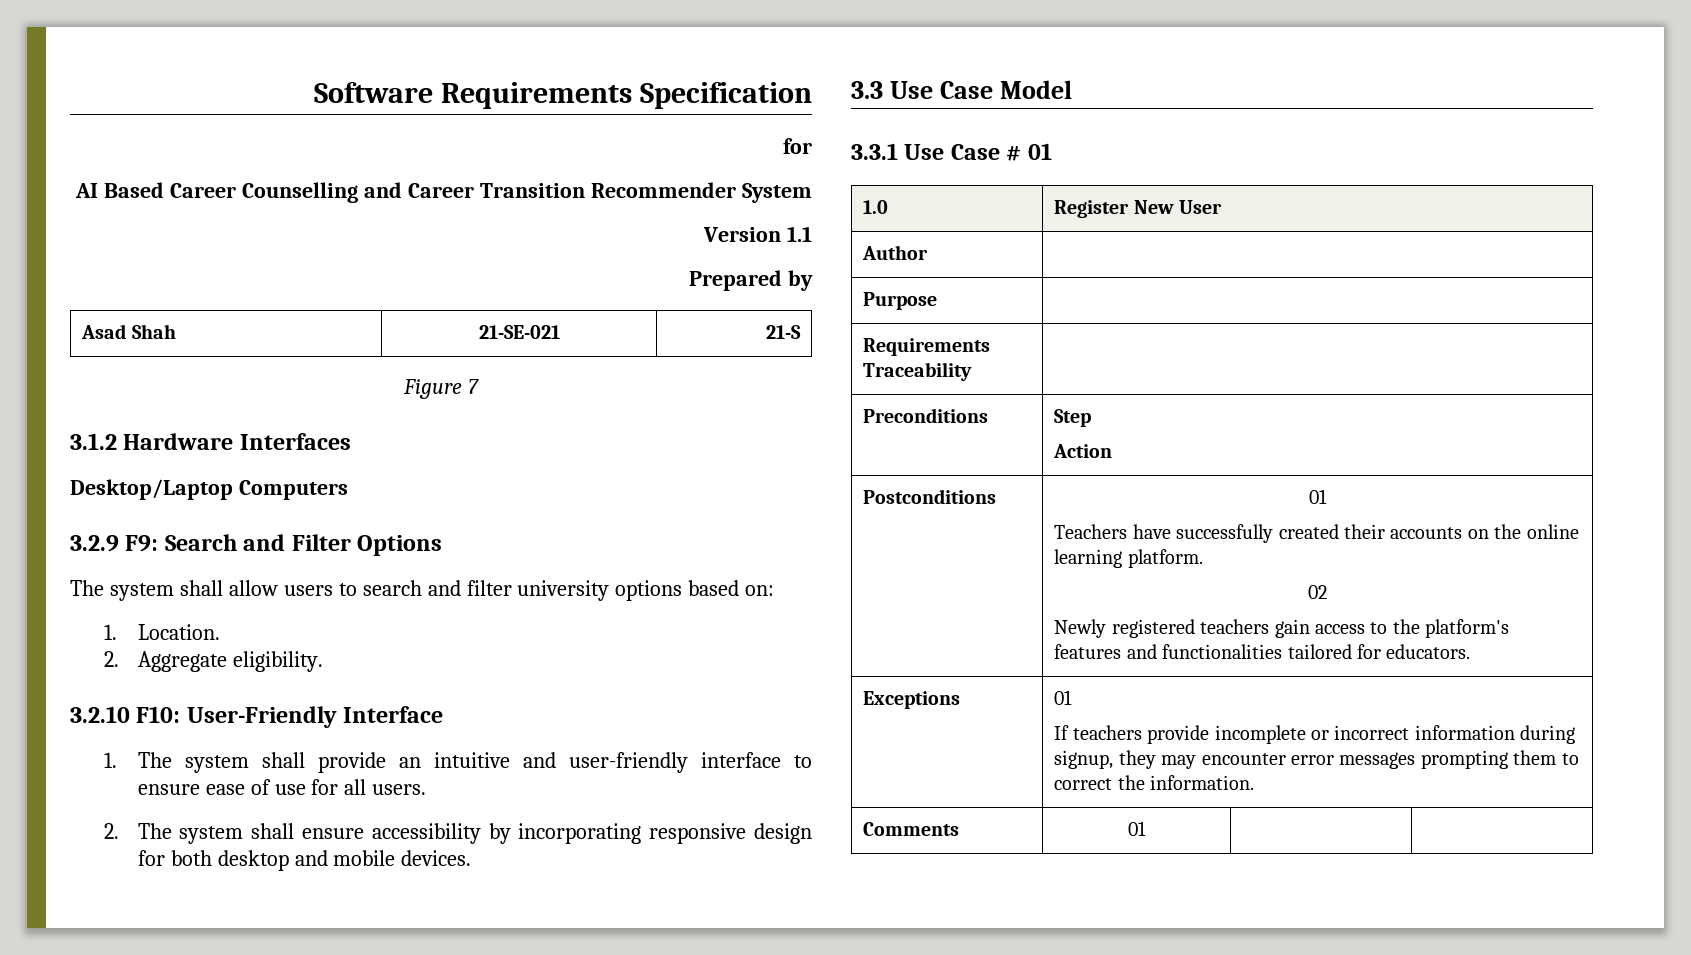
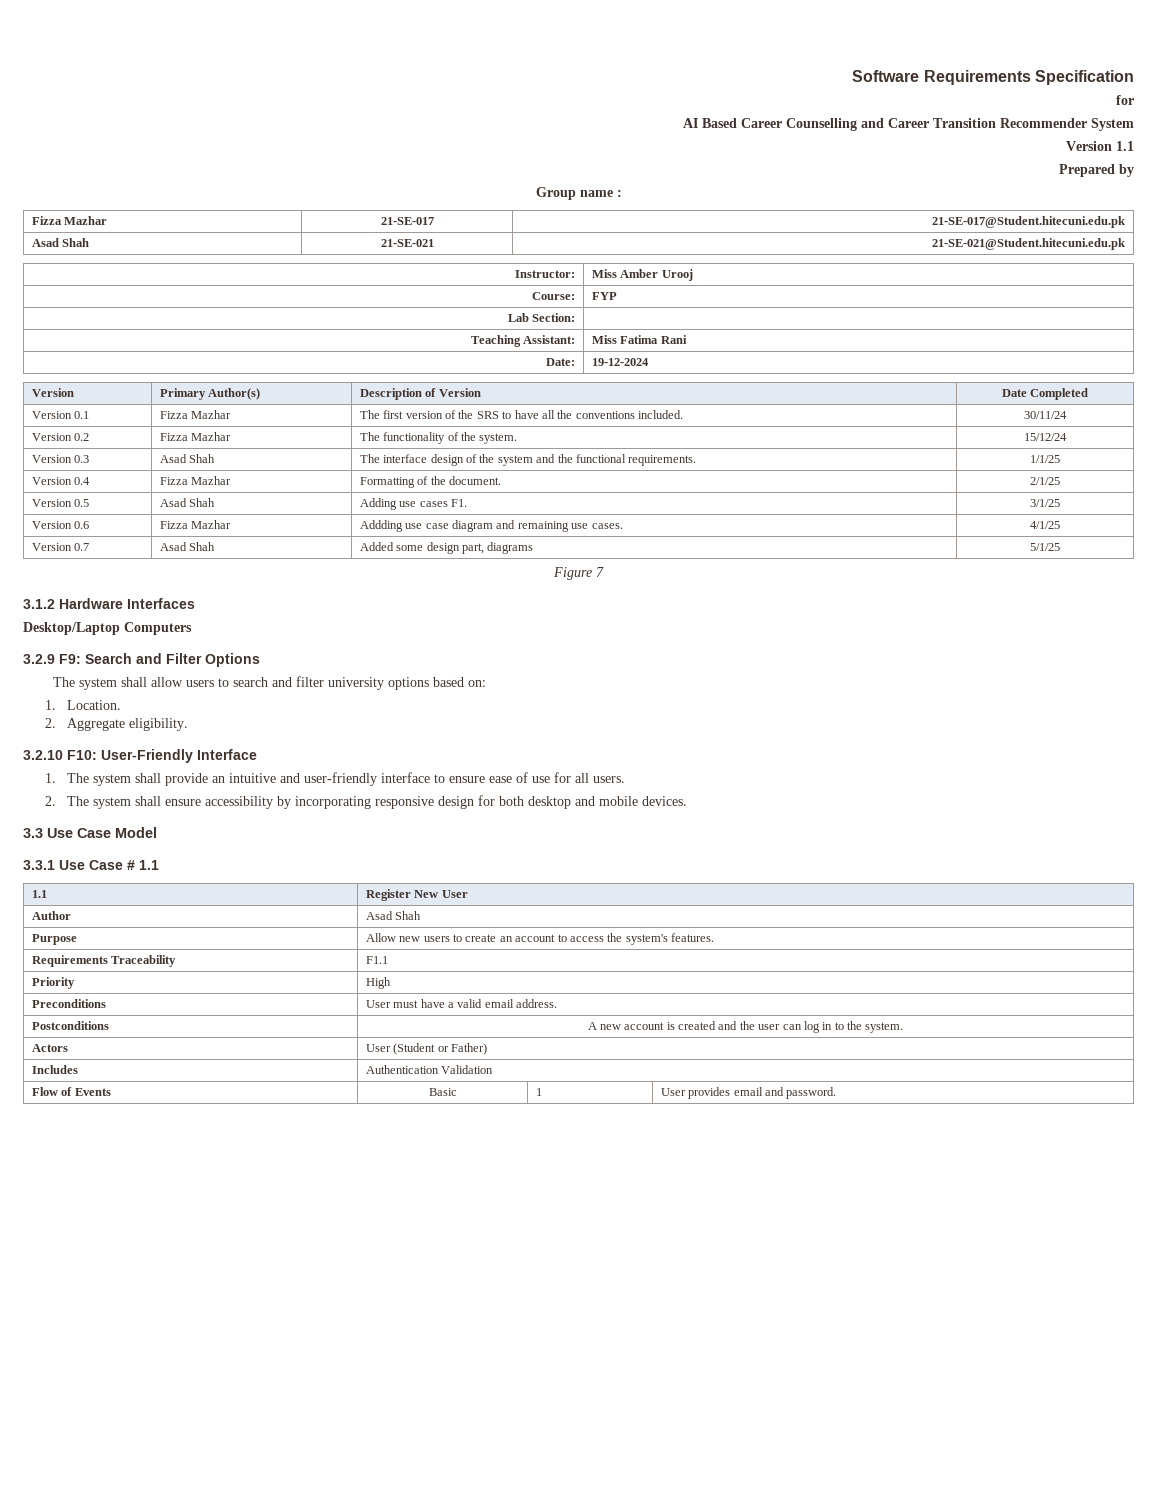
[81,324,176,339] [478,325,560,339] [765,325,801,339] // Asad Shah | 21-SE-021 | 21-S -> [535,187,622,200] [31,216,108,225] [380,217,434,225] [932,216,1126,228] [31,238,90,247] [380,239,434,247] [932,238,1126,250] [515,270,576,278] [591,269,693,281] [532,292,576,300] [591,292,617,300] [507,313,576,322] [470,335,576,347] [591,335,687,344] [546,358,576,366] [591,358,649,366] [31,388,74,397] [159,388,261,400] [359,388,481,400] [1001,388,1089,400] [31,411,90,419] [159,410,232,419] [359,410,684,419] [1024,411,1067,419] [31,433,90,441] [159,432,232,441] [359,432,518,444] [1024,433,1067,441] [31,455,90,463] [159,454,216,463] [359,454,697,466] [1030,455,1060,463] [31,477,91,485] [159,476,232,485] [359,476,502,488] [1030,477,1060,485] [31,499,90,507] [159,498,216,507] [359,498,468,510] [1030,499,1060,507] [31,521,90,529] [159,520,232,529] [359,520,623,532] [1030,521,1060,529] [31,543,90,551] [159,542,216,551] [359,542,534,554] [1030,543,1060,551] // Group name : // Fizza Mazhar | 21-SE-017 | 21-SE-017@Student.hitecuni.edu.pk // Asad Shah | 21-SE-021 | 21-SE-021@Student.hitecuni.edu.pk // Instructor: | Miss Amber Urooj // Course: | FYP // Lab Section: | // Teaching Assistant: | Miss Fatima Rani // Date: | 19-12-2024 // Version | Primary Author(s) | Description of Version | Date Completed // Version 0.1 | Fizza Mazhar | The first version of the SRS to have all the conventions included. | 30/11/24 // Version 0.2 | Fizza Mazhar | The functionality of the system. | 15/12/24 // Version 0.3 | Asad Shah | The interface design of the system and the functional requirements. | 1/1/25 // Version 0.4 | Fizza Mazhar | Formatting of the document. | 2/1/25 // Version 0.5 | Asad Shah | Adding use cases F1. | 3/1/25 // Version 0.6 | Fizza Mazhar | Addding use case diagram and remaining use cases. | 4/1/25 // Version 0.7 | Asad Shah | Added some design part, diagrams | 5/1/25
[1027,143,1052,160] [863,200,889,214] 01 // 1.0 -> [139,860,159,870] [31,890,47,898] 1.1 // 1.1
(929, 252) none -> [365,911,422,920] Asad Shah
[863,338,991,356] [863,362,973,381] [863,408,989,423] [1054,409,1092,427] [1053,444,1113,458] [863,489,997,504] [1309,489,1327,504] [1054,524,1579,543] [1054,549,1203,568] [1308,585,1327,599] [1054,619,1510,638] [1054,644,1471,659] [863,691,961,709] [1054,690,1073,705] [1054,725,1576,744] [1054,750,1579,769] [1054,775,1255,790] [863,822,960,836] [1128,821,1146,836] // Requirements Traceability | // Preconditions | Step // Action // Postconditions | 01 // Teachers have successfully created their accounts on the online learning platform. // 02 // Newly registered teachers gain access to the platform's features and functionalities tailored for educators. // Exceptions | 01 // If teachers provide incomplete or incorrect information during signup, they may encounter error messages prompting them to correct the information. // Comments | 01 | | -> [365,933,715,945] [31,955,177,967] [365,956,388,964] [31,977,75,989] [365,977,391,989] [31,999,106,1008] [365,999,558,1008] [31,1021,109,1030] [587,1021,904,1033] [31,1044,68,1052] [365,1043,488,1055] [31,1065,78,1074] [365,1065,494,1074] [31,1087,111,1096] [428,1088,457,1096] [535,1088,542,1096] [660,1087,837,1099] Allow new users to create an account to access the system's features. // Requirements Traceability | F1.1 // Priority | High // Preconditions | User must have a valid email address. // Postconditions | A new account is created and the user can log in to the system. // Actors | User (Student or Father) // Includes | Authentication Validation // Flow of Events | Basic | 1 | User provides email and password.

